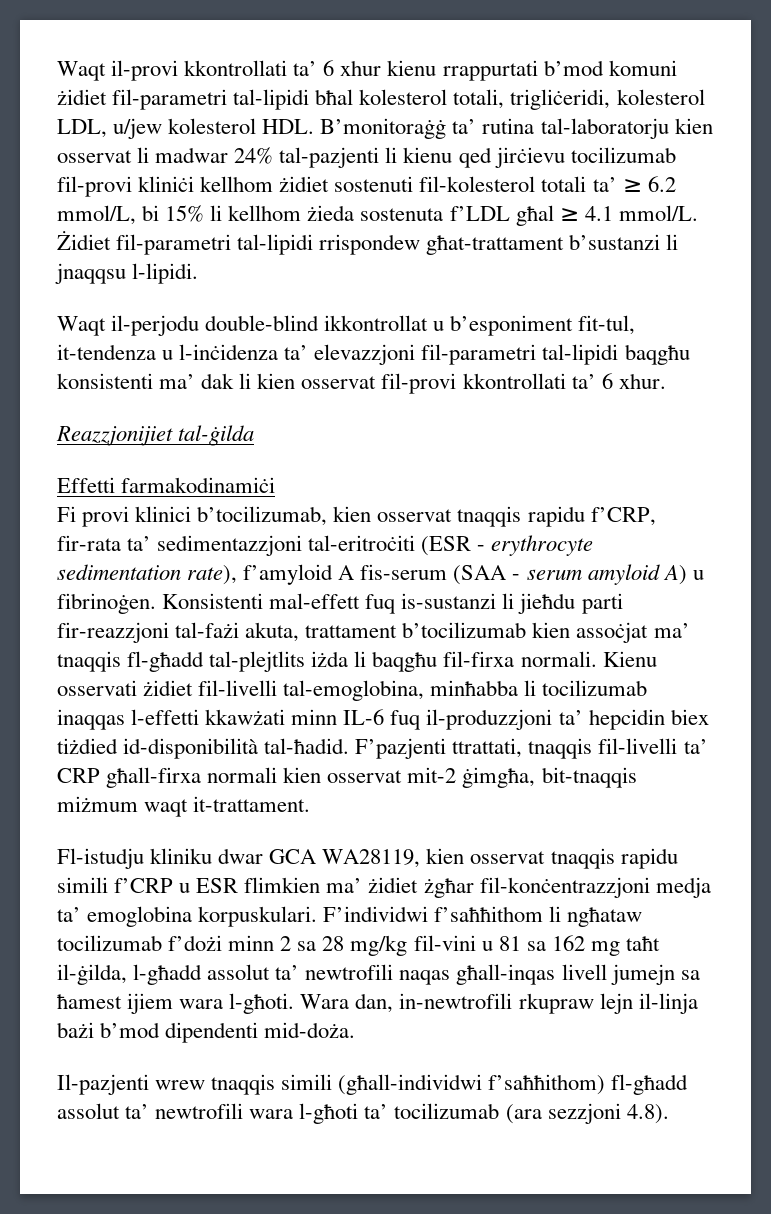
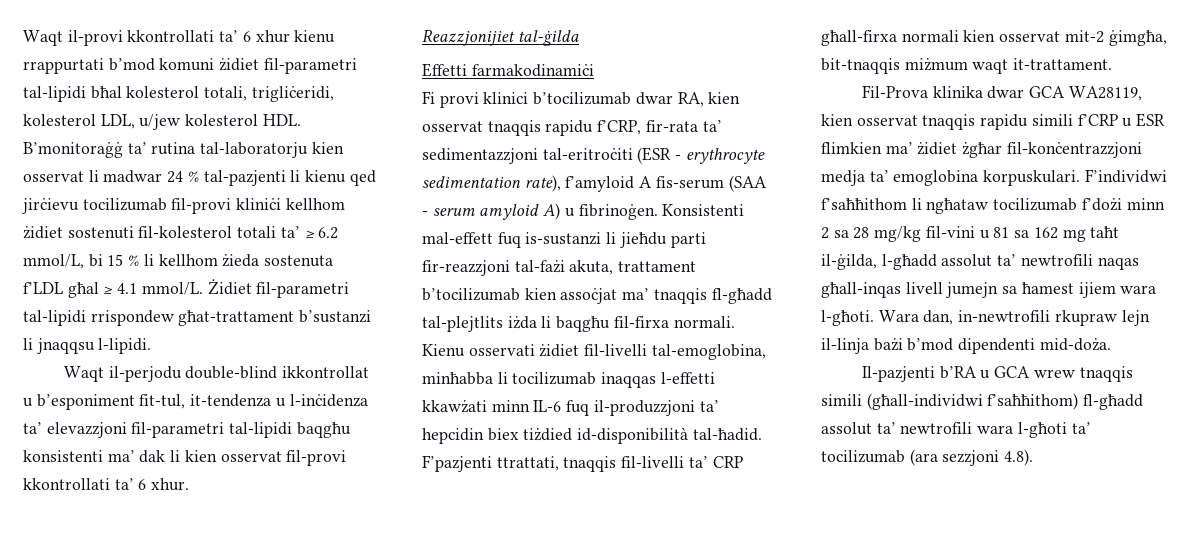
[234,147,274,164] 24% -> [167,171,199,183] 24 %
[165,205,205,222] 15% -> [107,254,140,266] 15 %
[197,506,328,526] b’tocilizumab, -> [533,92,704,107] b’tocilizumab dwar RA,
[57,848,213,869] Fl-istudju kliniku -> [861,85,983,98] Fil-Prova klinika
(149, 1084) none -> [939,366,1031,379] b’RA u GCA

